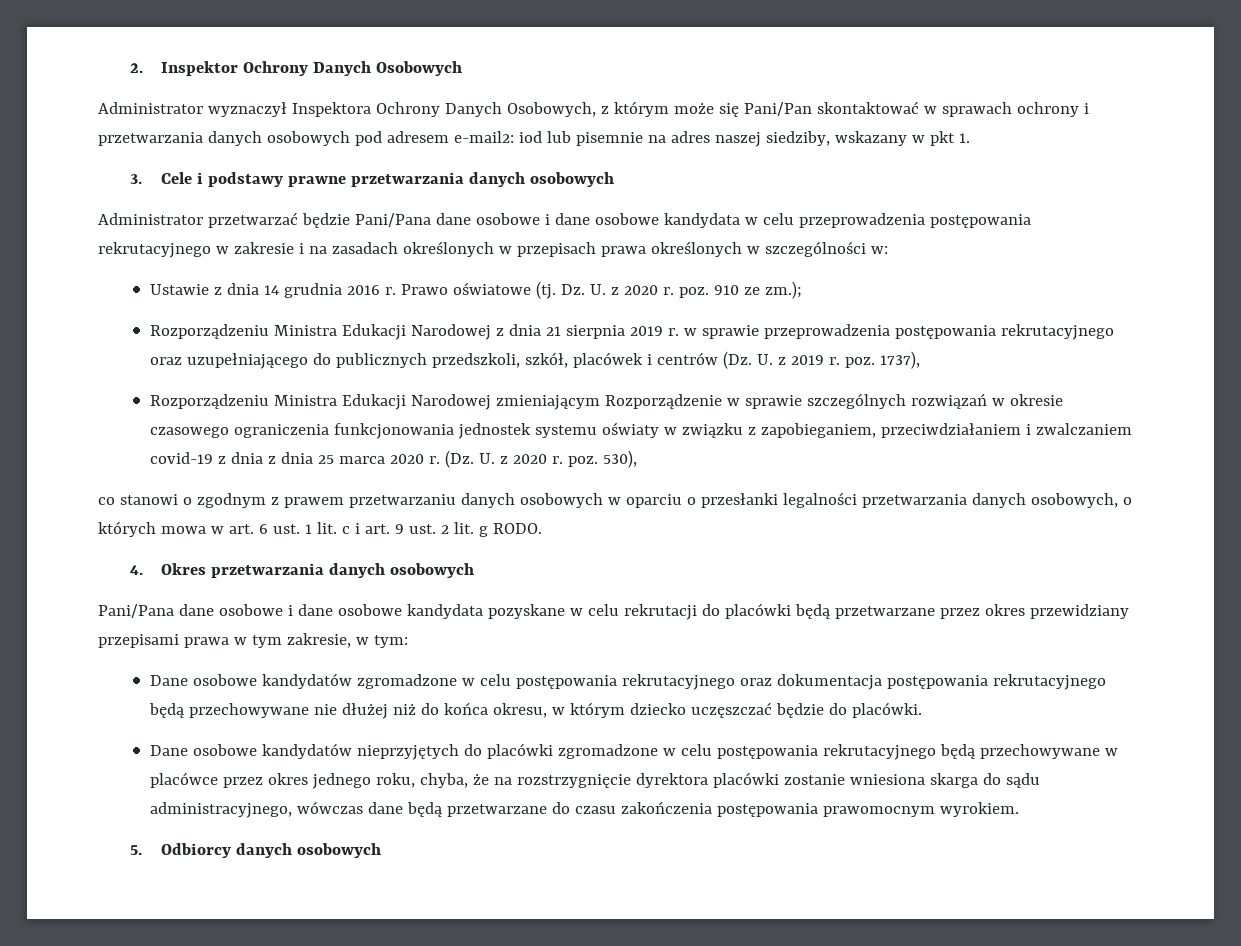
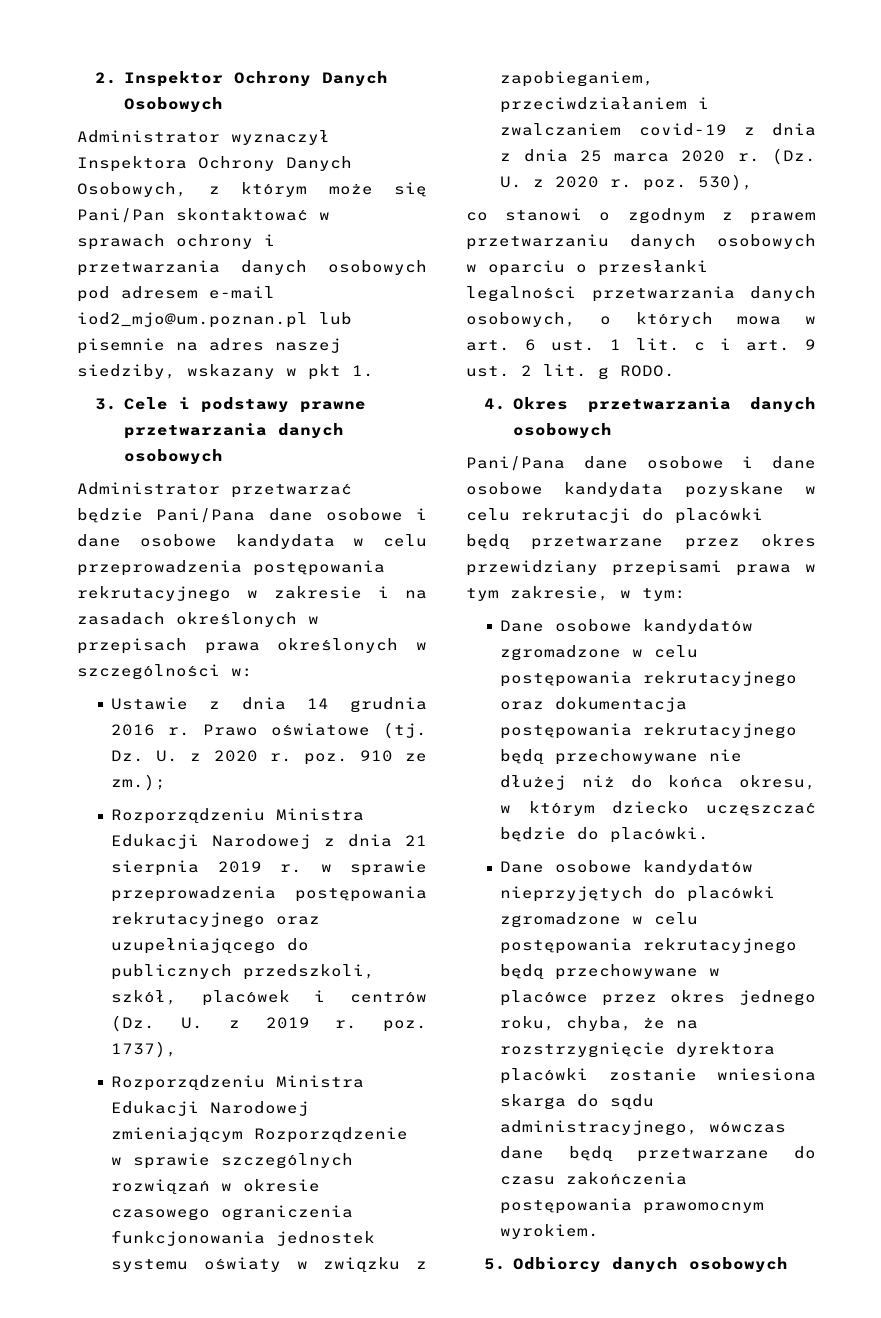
[453,131,542,143] e-mail2: iod -> [209,286,275,299] [77,312,308,328] e-mail iod2_mjo@um.poznan.pl

